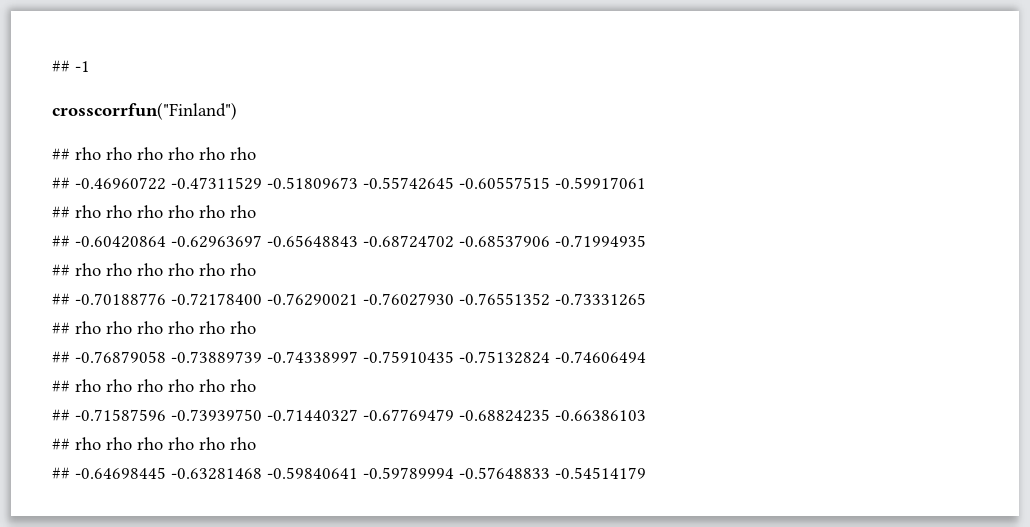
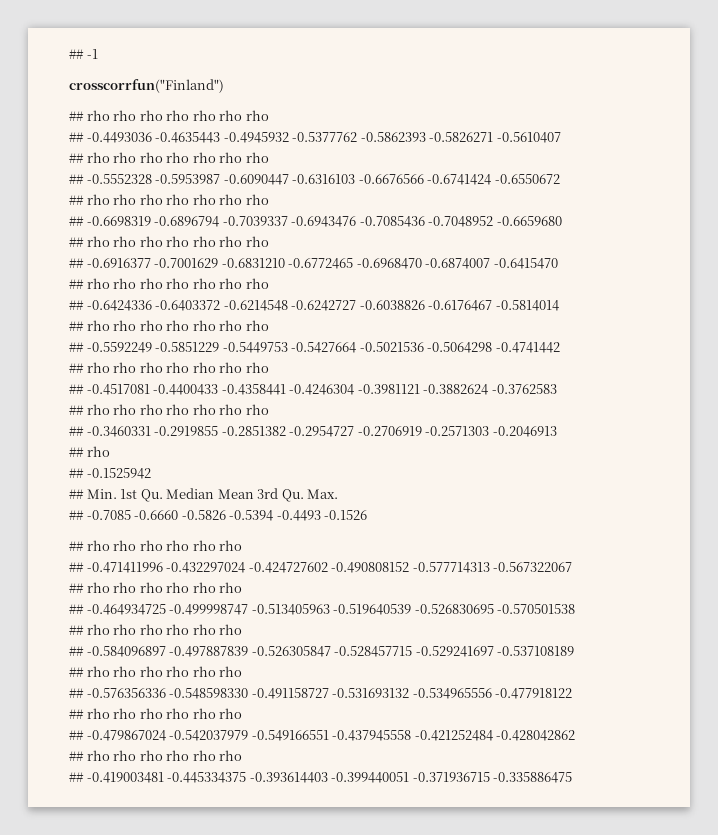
[52,177,646,190] [52,205,256,218] [52,235,646,248] [52,263,256,276] [52,293,646,306] [52,321,256,334] [52,351,646,364] [52,379,256,392] [52,409,646,422] [52,437,256,450] [52,467,646,480] // ## -0.46960722 -0.47311529 -0.51809673 -0.55742645 -0.60557515 -0.59917061 // ## rho rho rho rho rho rho // ## -0.60420864 -0.62963697 -0.65648843 -0.68724702 -0.68537906 -0.71994935 // ## rho rho rho rho rho rho // ## -0.70188776 -0.72178400 -0.76290021 -0.76027930 -0.76551352 -0.73331265 // ## rho rho rho rho rho rho // ## -0.76879058 -0.73889739 -0.74338997 -0.75910435 -0.75132824 -0.74606494 // ## rho rho rho rho rho rho // ## -0.71587596 -0.73939750 -0.71440327 -0.67769479 -0.68824235 -0.66386103 // ## rho rho rho rho rho rho // ## -0.64698445 -0.63281468 -0.59840641 -0.59789994 -0.57648833 -0.54514179 -> [245,110,269,121] [69,132,561,143] [69,152,269,163] [69,174,560,185] [69,194,269,205] [69,216,562,227] [69,236,269,247] [69,258,558,269] [69,278,269,289] [69,300,559,311] [69,320,269,331] [69,342,560,353] [69,362,269,373] [69,384,557,395] [69,404,269,415] [69,426,557,437] [69,446,110,457] [69,468,151,479] [69,488,339,502] [69,510,368,521] [69,540,243,551] [69,562,573,573] [69,582,243,593] [69,604,576,615] [69,624,243,635] [69,646,575,657] [69,666,243,677] [69,688,573,699] [69,708,243,719] [69,730,576,741] [69,750,243,761] [69,772,573,783] rho // ## -0.4493036 -0.4635443 -0.4945932 -0.5377762 -0.5862393 -0.5826271 -0.5610407 // ## rho rho rho rho rho rho rho // ## -0.5552328 -0.5953987 -0.6090447 -0.6316103 -0.6676566 -0.6741424 -0.6550672 // ## rho rho rho rho rho rho rho // ## -0.6698319 -0.6896794 -0.7039337 -0.6943476 -0.7085436 -0.7048952 -0.6659680 // ## rho rho rho rho rho rho rho // ## -0.6916377 -0.7001629 -0.6831210 -0.6772465 -0.6968470 -0.6874007 -0.6415470 // ## rho rho rho rho rho rho rho // ## -0.6424336 -0.6403372 -0.6214548 -0.6242727 -0.6038826 -0.6176467 -0.5814014 // ## rho rho rho rho rho rho rho // ## -0.5592249 -0.5851229 -0.5449753 -0.5427664 -0.5021536 -0.5064298 -0.4741442 // ## rho rho rho rho rho rho rho // ## -0.4517081 -0.4400433 -0.4358441 -0.4246304 -0.3981121 -0.3882624 -0.3762583 // ## rho rho rho rho rho rho rho // ## -0.3460331 -0.2919855 -0.2851382 -0.2954727 -0.2706919 -0.2571303 -0.2046913 // ## rho // ## -0.1525942 // ## Min. 1st Qu. Median Mean 3rd Qu. Max. // ## -0.7085 -0.6660 -0.5826 -0.5394 -0.4493 -0.1526 // ## rho rho rho rho rho rho // ## -0.471411996 -0.432297024 -0.424727602 -0.490808152 -0.577714313 -0.567322067 // ## rho rho rho rho rho rho // ## -0.464934725 -0.499998747 -0.513405963 -0.519640539 -0.526830695 -0.570501538 // ## rho rho rho rho rho rho // ## -0.584096897 -0.497887839 -0.526305847 -0.528457715 -0.529241697 -0.537108189 // ## rho rho rho rho rho rho // ## -0.576356336 -0.548598330 -0.491158727 -0.531693132 -0.534965556 -0.477918122 // ## rho rho rho rho rho rho // ## -0.479867024 -0.542037979 -0.549166551 -0.437945558 -0.421252484 -0.428042862 // ## rho rho rho rho rho rho // ## -0.419003481 -0.445334375 -0.393614403 -0.399440051 -0.371936715 -0.335886475

